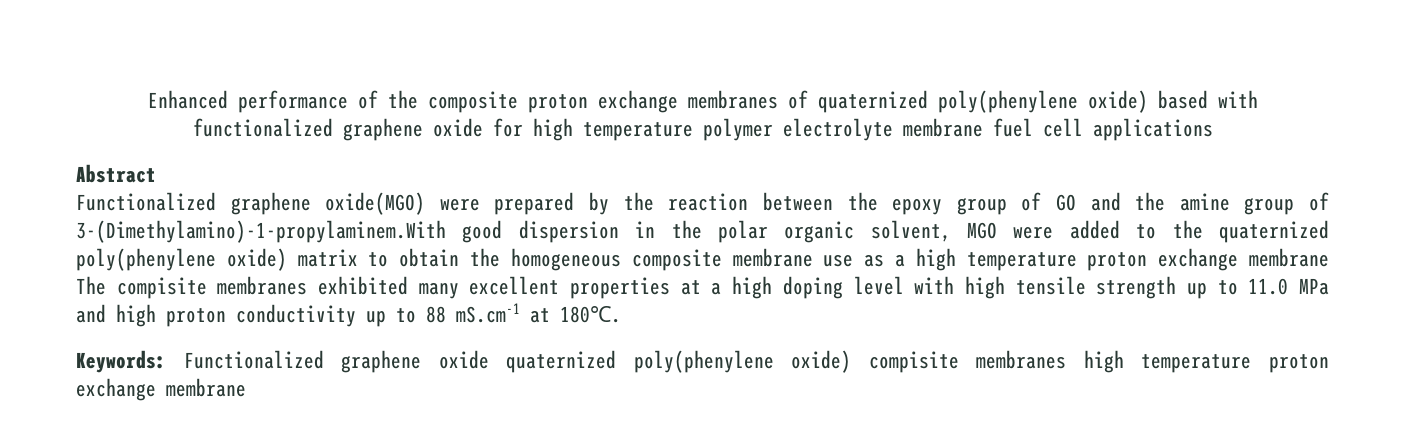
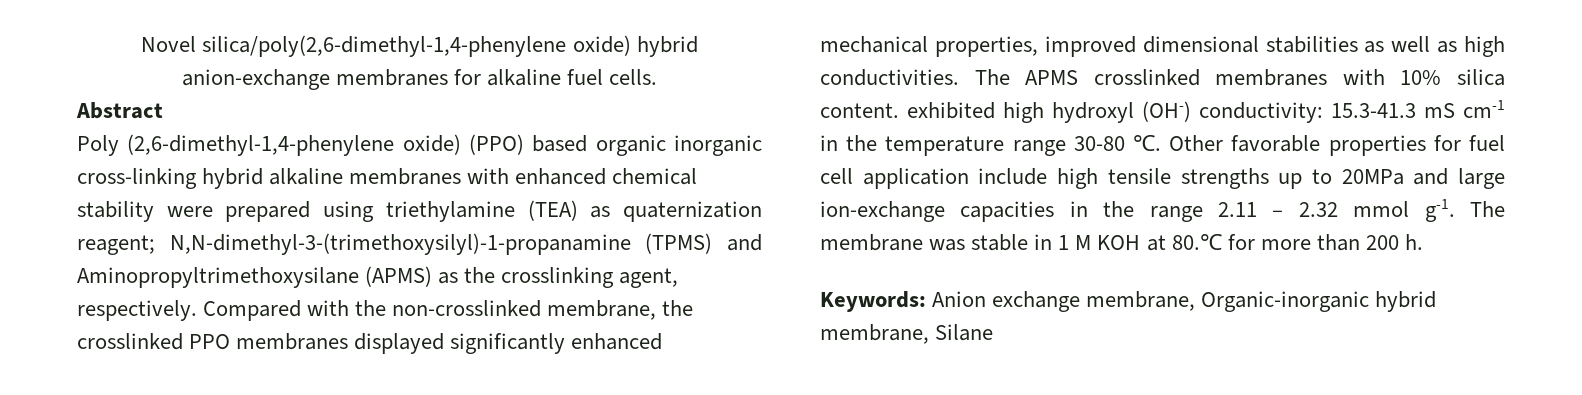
[147,90,1258,113] [192,118,1213,141] [76,164,156,183] [76,192,1329,215] [76,220,1329,243] [76,248,1329,271] [76,276,955,299] Enhanced performance of the composite proton exchange membranes of quaternized poly(phenylene oxide) based with functionalized graphene oxide for high temperature polymer electrolyte membrane fuel cell applications // Abstract // Functionalized graphene oxide(MGO) were prepared by the reaction between the epoxy group of GO and the amine group of 3-(Dimethylamino)-1-propylaminem.With good dispersion in the polar organic solvent, MGO were added to the quaternized poly(phenylene oxide) matrix to obtain the homogeneous composite membrane use as a high temperature proton exchange membrane The compisite membranes exhibited many excellent properties at a high doping level with -> [141,35,698,57] [181,69,658,90] [76,102,163,119] [77,134,762,156] [77,168,698,189] [77,200,762,222] [77,233,762,255] [77,266,679,288] [77,300,694,321] [77,333,663,354] [820,36,1505,57] [820,69,1505,86] [820,100,1505,123] [820,135,1505,156] [820,168,1048,189] Novel silica/poly(2,6-dimethyl-1,4-phenylene oxide) hybrid anion-exchange membranes for alkaline fuel cells. // Abstract // Poly (2,6-dimethyl-1,4-phenylene oxide) (PPO) based organic inorganic cross-linking hybrid alkaline membranes with enhanced chemical stability were prepared using triethylamine (TEA) as quaternization reagent; N,N-dimethyl-3-(trimethoxysilyl)-1-propanamine (TPMS) and Aminopropyltrimethoxysilane (APMS) as the crosslinking agent, respectively. Compared with the non-crosslinked membrane, the crosslinked PPO membranes displayed significantly enhanced mechanical properties, improved dimensional stabilities as well as high conductivities. The APMS crosslinked membranes with 10% silica content. exhibited high hydroxyl (OH-) conductivity: 15.3-41.3 mS cm-1 in the temperature range 30-80 ℃. Other favorable properties for fuel cell application include
[1096,276,1330,299] [76,303,621,327] [76,350,1329,373] [76,378,246,401] strength up to 11.0 MPa and high proton conductivity up to 88 mS.cm-1 at 180℃. // Keywords: Functionalized graphene oxide quaternized poly(phenylene oxide) compisite membranes high temperature proton exchange membrane -> [1180,168,1505,189] [820,199,1505,222] [820,234,1423,251] [820,291,1437,312] [820,324,994,344] strengths up to 20MPa and large ion-exchange capacities in the range 2.11 – 2.32 mmol g-1. The membrane was stable in 1 M KOH at 80.℃ for more than 200 h. // Keywords: Anion exchange membrane, Organic-inorganic hybrid membrane, Silane

